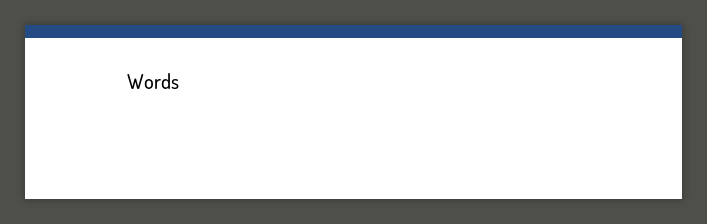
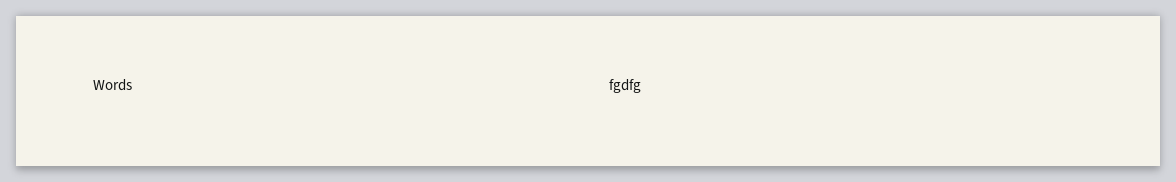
(179, 81) none -> [609,79,641,93] // fgdfg

